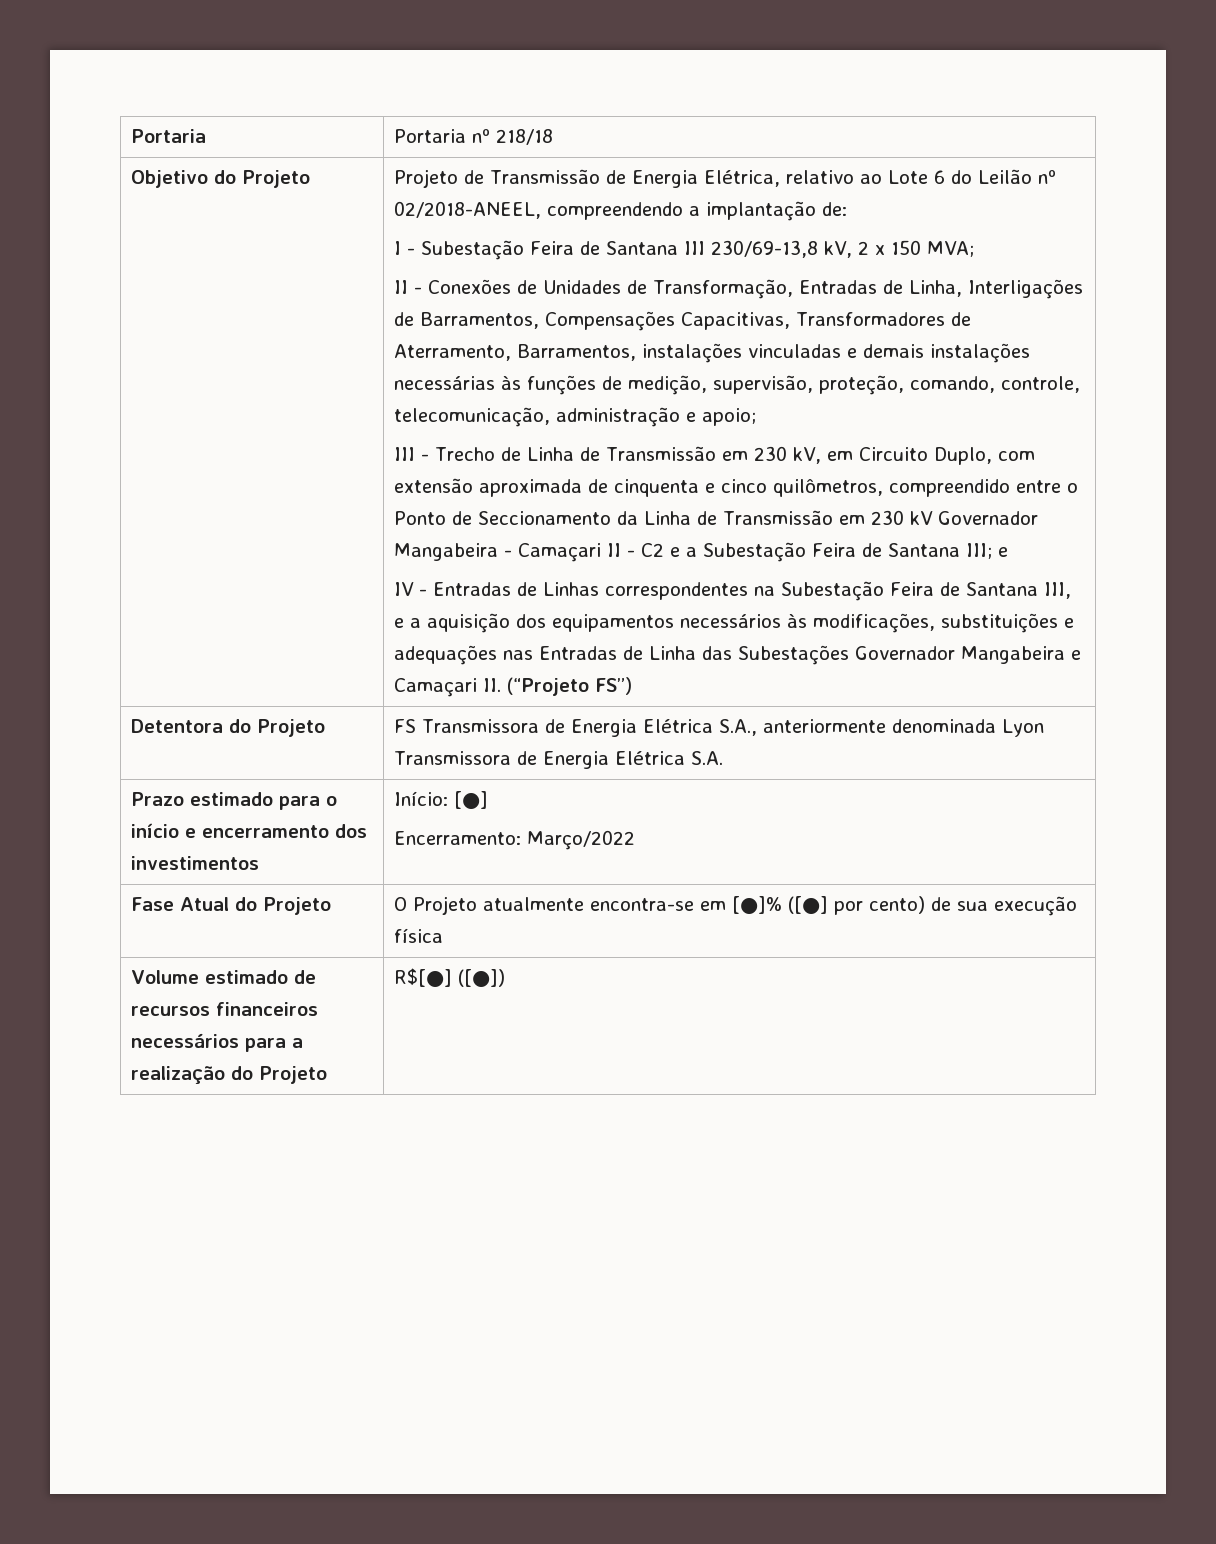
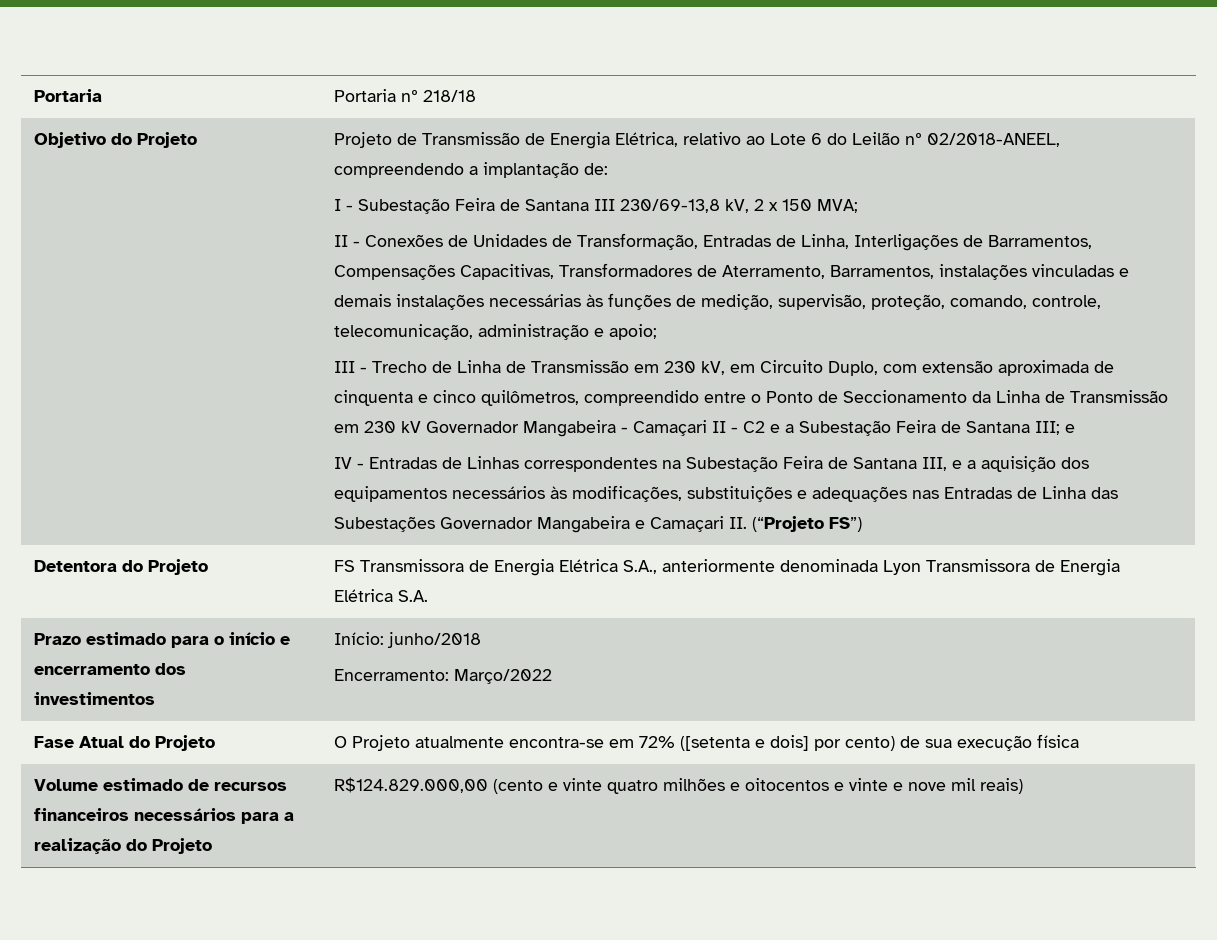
[453,791,488,809] [●] -> [386,632,481,648] junho/2018
[731,896,828,914] [●]% ([●] -> [638,735,809,751] 72% ([setenta e dois]
[393,968,505,987] R$[●] ([●]) -> [333,777,1023,794] R$124.829.000,00 (cento e vinte quatro milhões e oitocentos e vinte e nove mil reais)

